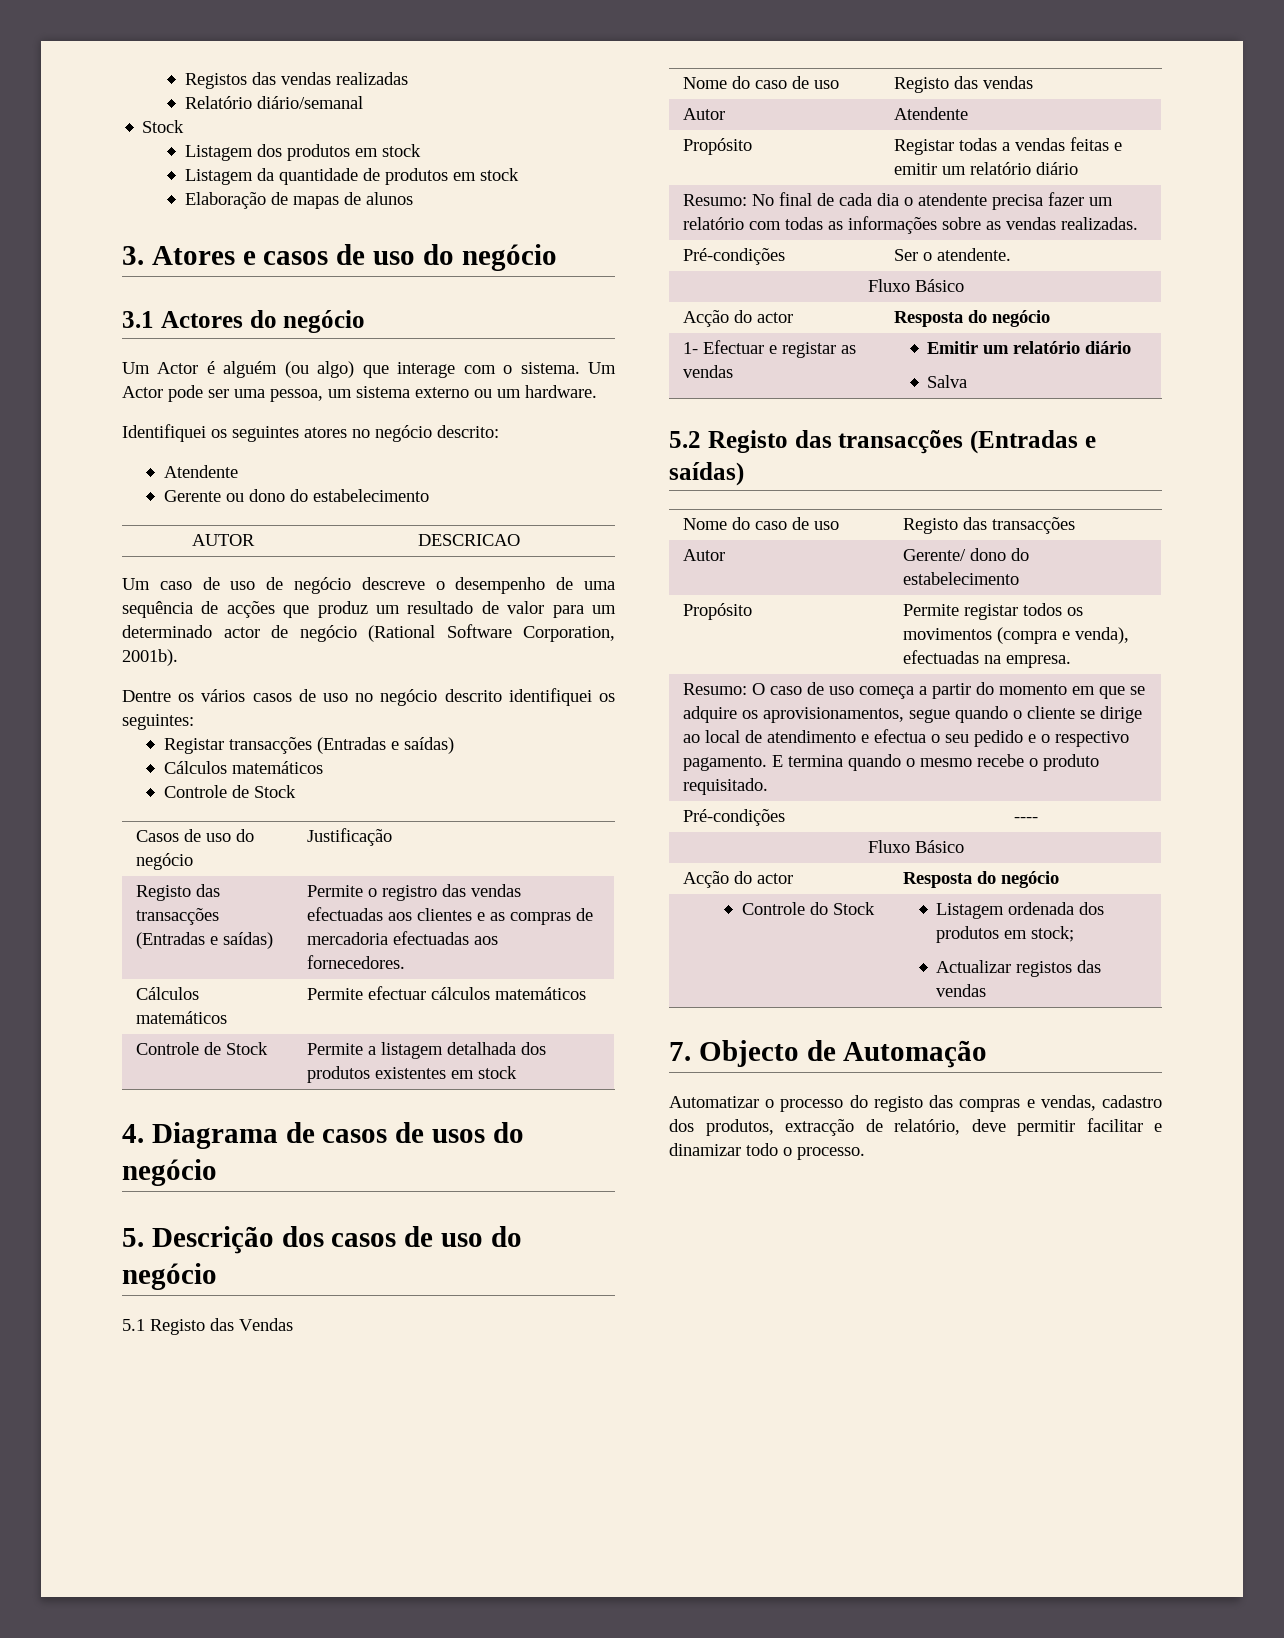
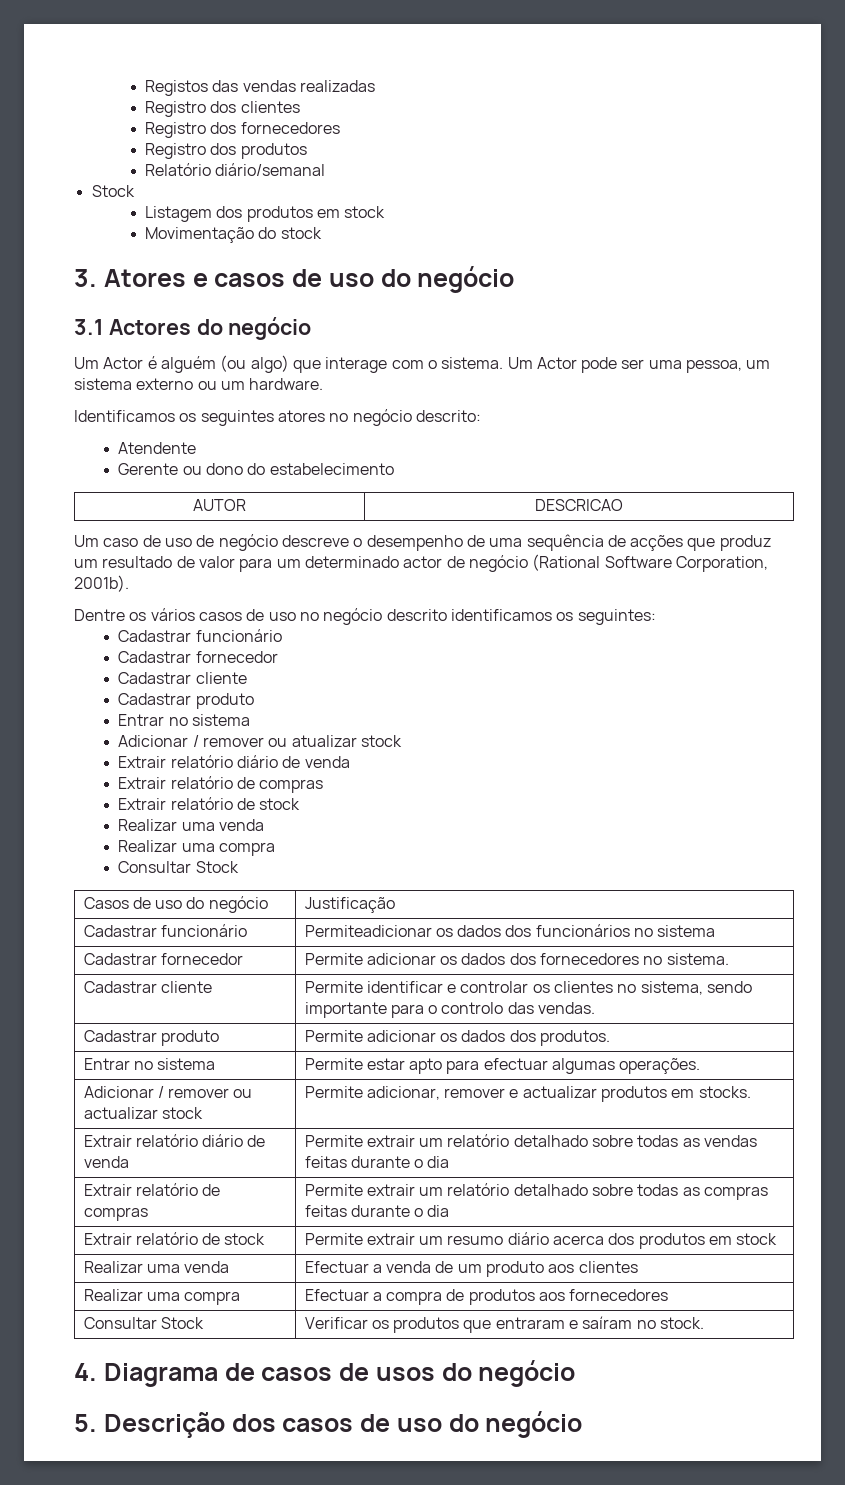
(408, 78) none -> [144,101,300,117] [144,122,340,138] [144,143,307,159] // Registro dos clientes // Registro dos fornecedores // Registro dos produtos
[184,168,519,185] [184,192,413,209] Listagem da quantidade de produtos em stock // Elaboração de mapas de alunos -> [144,227,322,243] Movimentação do stock
[122,424,206,442] Identifiquei -> [74,410,175,422] Identificamos
[508,688,592,706] identifiquei -> [450,609,552,621] identificamos
[163,737,454,754] [163,761,323,774] [163,785,249,798] Registar transacções (Entradas e saídas) // Cálculos matemáticos // Controle de -> [118,629,282,642] [118,651,278,663] [118,672,247,684] [118,693,254,709] [118,714,250,726] [118,735,402,747] [118,755,350,768] [118,776,324,793] [118,797,301,810] [118,819,264,831] [118,840,275,856] [118,861,192,873] Cadastrar funcionário // Cadastrar fornecedor // Cadastrar cliente // Cadastrar produto // Entrar no sistema // Adicionar / remover ou atualizar stock // Extrair relatório diário de venda // Extrair relatório de compras // Extrair relatório de stock // Realizar uma venda // Realizar uma compra // Consultar
[136,884,221,901] [136,908,220,925] [136,932,274,949] [307,884,522,901] [307,907,594,925] [307,931,499,945] [307,955,406,969] [136,987,200,1000] [136,1011,228,1024] [307,986,587,1000] [136,1042,269,1055] [307,1042,547,1059] [307,1066,518,1083] Registo das transacções (Entradas e saídas) | Permite o registro das vendas efectuadas aos clientes e as compras de mercadoria efectuadas aos fornecedores. // Cálculos matemáticos | Permite efectuar cálculos matemáticos // Controle de Stock | Permite a listagem detalhada dos produtos existentes em stock -> [83,924,247,937] [304,924,716,937] [83,953,243,965] [304,953,729,965] [83,981,212,993] [304,981,753,995] [304,1002,596,1018] [83,1030,219,1046] [304,1030,611,1046] [83,1058,216,1070] [304,1058,701,1074] [83,1086,253,1098] [83,1107,203,1119] [304,1086,751,1102] [83,1134,266,1147] [83,1156,129,1168] [304,1134,758,1147] [304,1156,450,1168] [83,1183,221,1196] [83,1207,148,1221] [304,1183,769,1200] [304,1205,450,1217] [83,1232,266,1245] [304,1232,778,1249] [83,1261,230,1273] [304,1261,638,1277] [83,1289,241,1305] [304,1289,669,1305] [83,1317,204,1329] [304,1316,705,1333] Cadastrar funcionário | Permiteadicionar os dados dos funcionários no sistema // Cadastrar fornecedor | Permite adicionar os dados dos fornecedores no sistema. // Cadastrar cliente | Permite identificar e controlar os clientes no sistema, sendo importante para o controlo das vendas. // Cadastrar produto | Permite adicionar os dados dos produtos. // Entrar no sistema | Permite estar apto para efectuar algumas operações. // Adicionar / remover ou actualizar stock | Permite adicionar, remover e actualizar produtos em stocks. // Extrair relatório diário de venda | Permite extrair um relatório detalhado sobre todas as vendas feitas durante o dia // Extrair relatório de compras | Permite extrair um relatório detalhado sobre todas as compras feitas durante o dia // Extrair relatório de stock | Permite extrair um resumo diário acerca dos produtos em stock // Realizar uma venda | Efectuar a venda de um produto aos clientes // Realizar uma compra | Efectuar a compra de produtos aos fornecedores // Consultar Stock | Verificar os produtos que entraram e saíram no stock.
[122,1318,293,1335] [683,76,840,89] [894,76,1034,93] [683,108,726,120] [894,107,969,120] [683,138,753,155] [894,137,1123,155] [894,162,1079,175] [683,192,1114,210] [683,216,1139,234] [683,248,786,265] [894,248,1012,261] [867,279,964,292] [683,310,794,327] [894,310,1051,327] [683,340,857,358] [683,365,734,378] [927,341,1132,354] [927,375,968,388] [669,430,1096,454] [669,462,744,486] [683,517,840,530] [903,517,1076,534] [683,549,726,561] [903,548,1030,561] [903,572,1020,585] [683,603,753,620] [903,603,1084,620] [903,627,1130,644] [903,650,1072,668] [683,682,1146,699] [683,706,1143,723] [683,729,1130,747] [683,754,1100,771] [683,778,769,795] [683,809,786,826] [1013,817,1038,822] [867,840,964,853] [683,871,794,888] [903,871,1060,888] [741,902,875,915] [936,902,1105,919] [936,926,1075,943] [936,960,1102,977] [936,984,987,997] [669,1040,988,1068] [669,1095,1162,1112] [669,1118,1162,1136] [669,1143,865,1160] // 5.1 Registo das Vendas // Nome do caso de uso | Registo das vendas // Autor | Atendente // Propósito | Registar todas a vendas feitas e emitir um relatório diário // Resumo: No final de cada dia o atendente precisa fazer um relatório com todas as informações sobre as vendas realizadas. // Pré-condições | Ser o atendente. // Fluxo Básico // Acção do actor | Resposta do negócio // 1- Efectuar e registar as vendas | Emitir um relatório diário // Salva // 5.2 Registo das transacções (Entradas e saídas) // Nome do caso de uso | Registo das transacções // Autor | Gerente/ dono do estabelecimento // Propósito | Permite registar todos os movimentos (compra e venda), efectuadas na empresa. // Resumo: O caso de uso começa a partir do momento em que se adquire os aprovisionamentos, segue quando o cliente se dirige ao local de atendimento e efectua o seu pedido e o respectivo pagamento. E termina quando o mesmo recebe o produto requisitado. // Pré-condições | ---- // Fluxo Básico // Acção do actor | Resposta do negócio // Controle do Stock | Listagem ordenada dos produtos em stock; // Actualizar registos das vendas // 7. Objecto de Automação // Automatizar o processo do registo das compras e vendas, cadastro dos produtos, extracção de relatório, deve permitir facilitar e dinamizar todo o processo. -> (583, 1424) none

